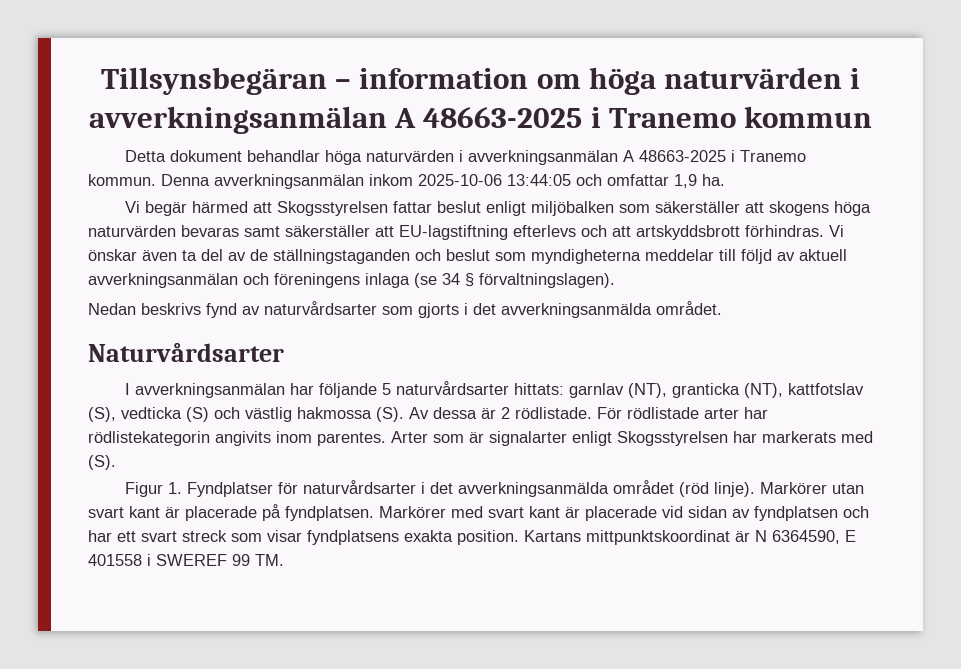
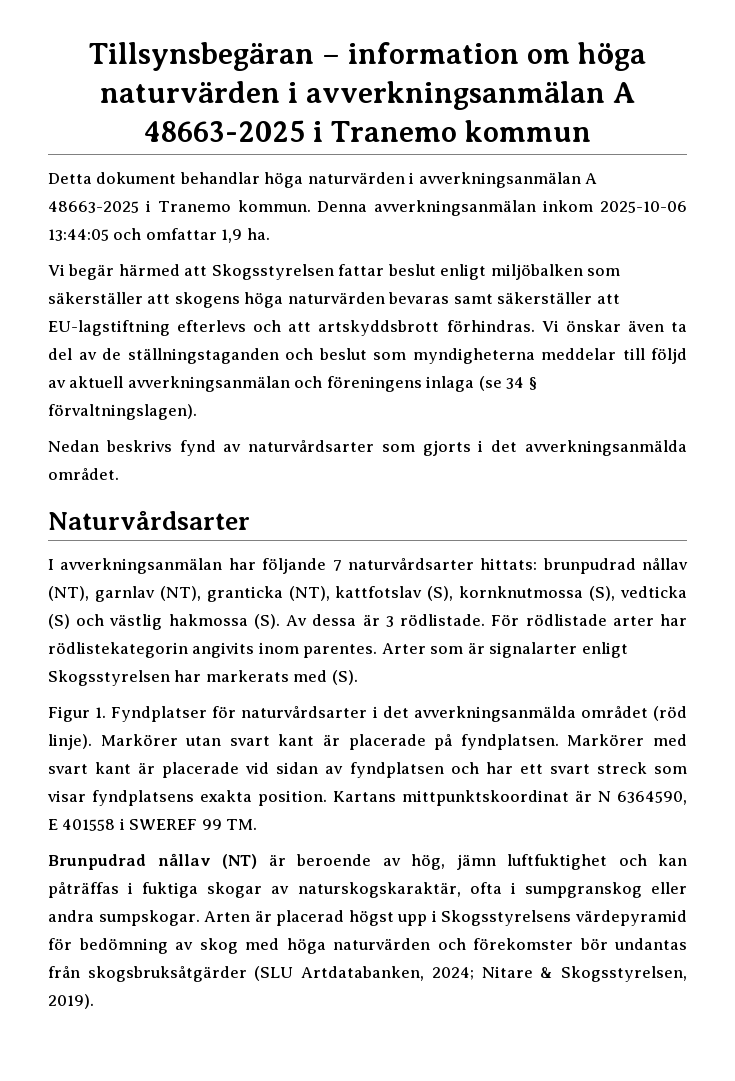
[381,383,391,395] 5 -> [332,560,342,571] 7
(564, 389) none -> [542,558,688,574] [48,586,89,601] brunpudrad nållav (NT),
(116, 414) none -> [459,586,616,601] kornknutmossa (S),
[501,407,510,419] 2 -> [385,616,394,627] 3
(284, 560) none -> [48,853,687,870] [48,882,687,898] [48,910,687,926] [48,938,687,954] [48,966,687,982] [48,994,94,1009] // Brunpudrad nållav (NT) är beroende av hög, jämn luftfuktighet och kan påträffas i fuktiga skogar av naturskogskaraktär, ofta i sumpgranskog eller andra sumpskogar. Arten är placerad högst upp i Skogsstyrelsens värdepyramid för bedömning av skog med höga naturvärden och förekomster bör undantas från skogsbruksåtgärder (SLU Artdatabanken, 2024; Nitare & Skogsstyrelsen, 2019).

